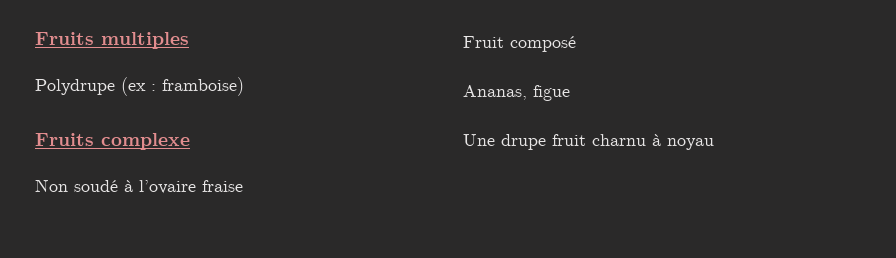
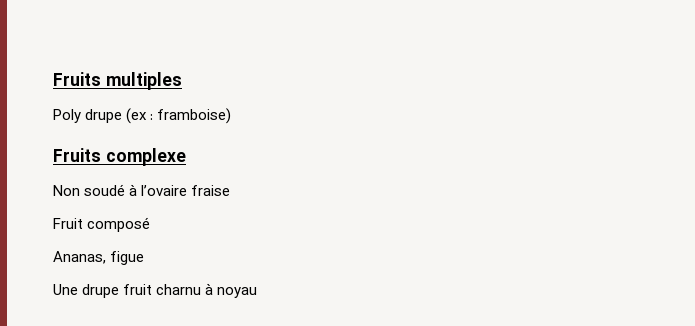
[35,79,115,95] Polydrupe -> [53,109,123,123] Poly drupe

